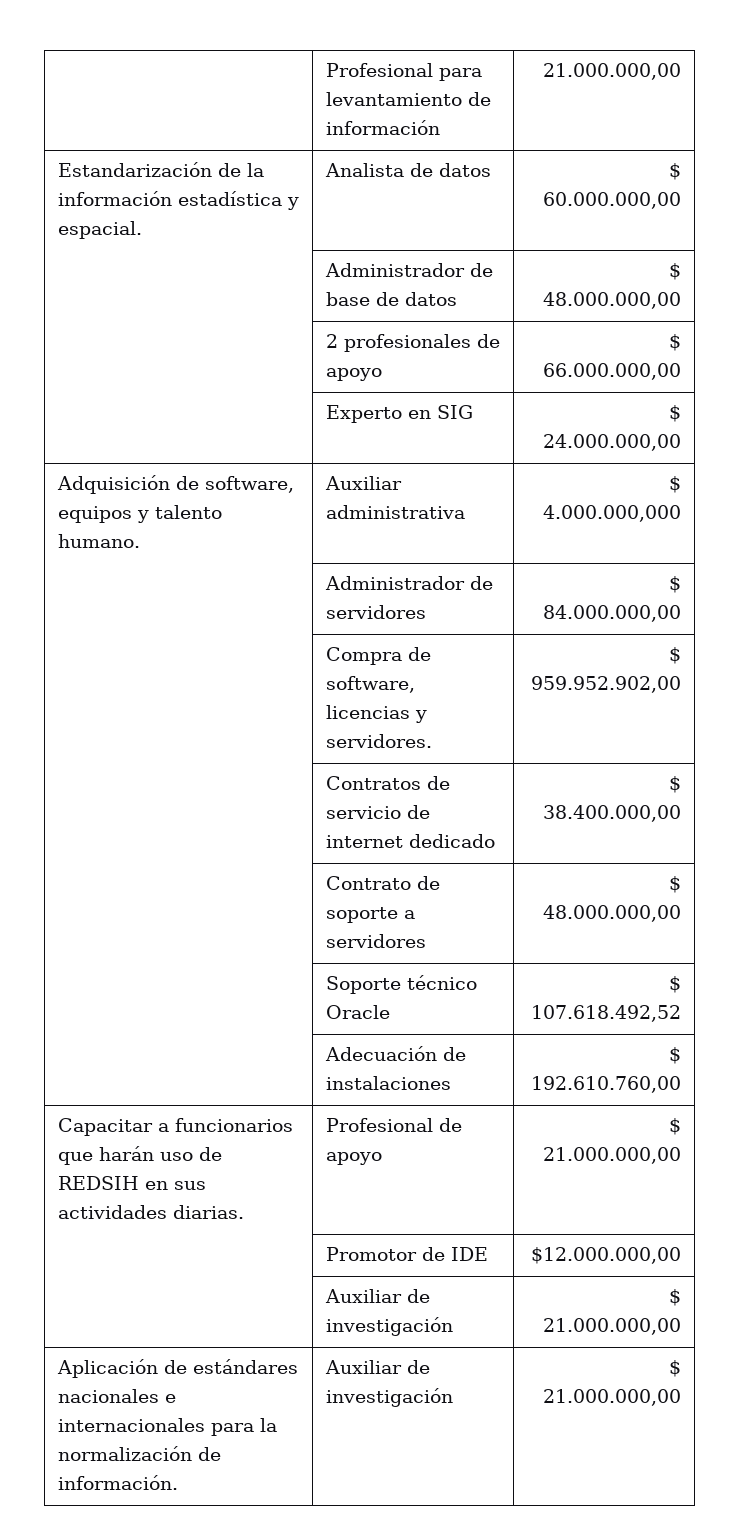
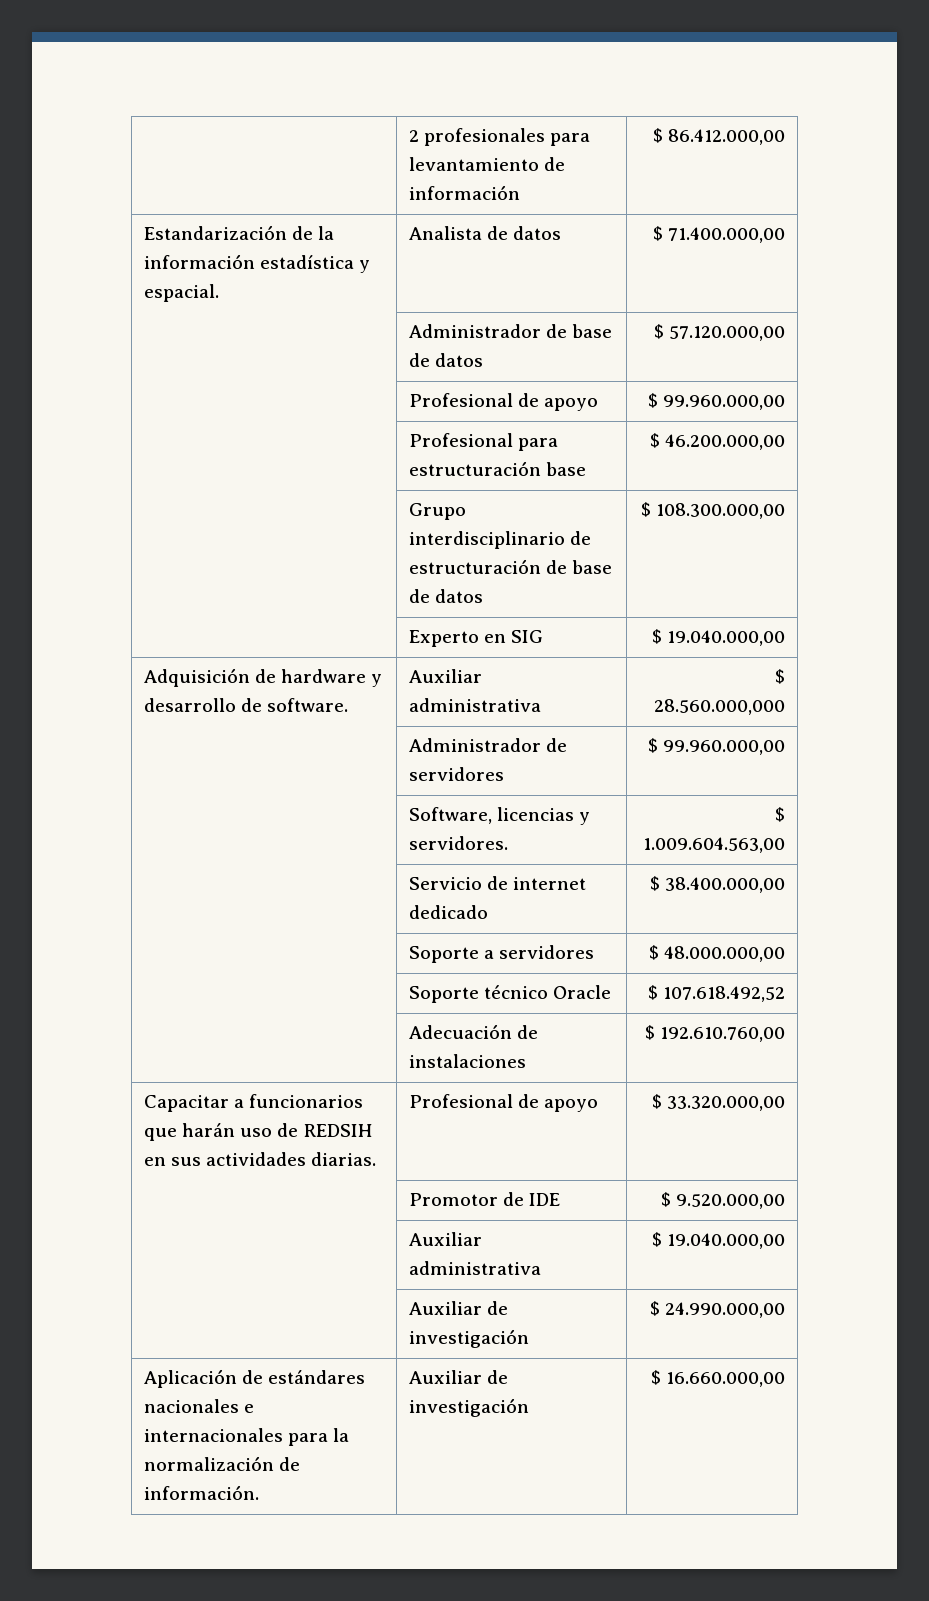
[325,63,433,77] | Profesional -> [408,128,546,146] | 2 profesionales
[543,63,682,80] 21.000.000,00 -> [652,128,786,145] $ 86.412.000,00
[543,192,682,209] 60.000.000,00 -> [668,227,786,243] 71.400.000,00
[543,292,682,309] [325,334,500,352] [325,368,382,381] [669,334,682,351] [543,363,682,380] 48.000.000,00 // | 2 profesionales de apoyo | $ 66.000.000,00 -> [669,326,786,341] [408,393,599,411] [647,393,786,410] [408,433,559,451] [408,461,587,476] [649,433,786,450] [408,503,466,520] [408,531,592,549] [408,559,613,574] [408,589,484,603] [640,502,786,519] 57.120.000,00 // | Profesional de apoyo | $ 99.960.000,00 // | Profesional para estructuración base | $ 46.200.000,00 // | Grupo interdisciplinario de estructuración de base de datos | $ 108.300.000,00
[543,434,682,451] 24.000.000,00 -> [667,630,786,646] 19.040.000,00
[204,476,294,493] [57,505,222,523] [57,534,140,548] [324,476,402,490] [325,505,465,519] [669,476,682,493] [543,505,682,522] software, equipos y talento humano. | Auxiliar administrativa | $ 4.000.000,000 -> [281,669,383,687] [143,698,349,712] [408,669,482,683] [408,698,541,712] [775,669,786,684] [654,699,786,715] hardware y desarrollo de software. | Auxiliar administrativa | $ 28.560.000,000
[543,605,682,622] [325,647,431,665] [325,676,415,693] 84.000.000,00 // | Compra de software, -> [663,740,786,755] [408,807,492,824] 99.960.000,00 // | Software,
[531,676,682,693] [325,776,450,790] [325,806,401,819] 959.952.902,00 // | Contratos de servicio -> [643,837,786,853] [408,877,482,890] 1.009.604.563,00 // | Servicio
[325,876,440,890] [325,907,398,923] Contrato de soporte -> [408,946,479,963] Soporte
[543,1147,682,1164] 21.000.000,00 -> [667,1096,786,1111] 33.320.000,00
[531,1247,682,1264] [324,1289,430,1303] [325,1317,453,1336] [669,1289,682,1306] [543,1318,682,1335] $12.000.000,00 // | Auxiliar de investigación | $ 21.000.000,00 -> [660,1192,786,1209] [408,1232,482,1246] [408,1261,541,1275] [651,1232,786,1249] [408,1301,509,1315] [408,1329,529,1348] [649,1301,786,1318] $ 9.520.000,00 // | Auxiliar administrativa | $ 19.040.000,00 // | Auxiliar de investigación | $ 24.990.000,00
[543,1389,682,1406] 21.000.000,00 -> [666,1372,786,1387] 16.660.000,00

